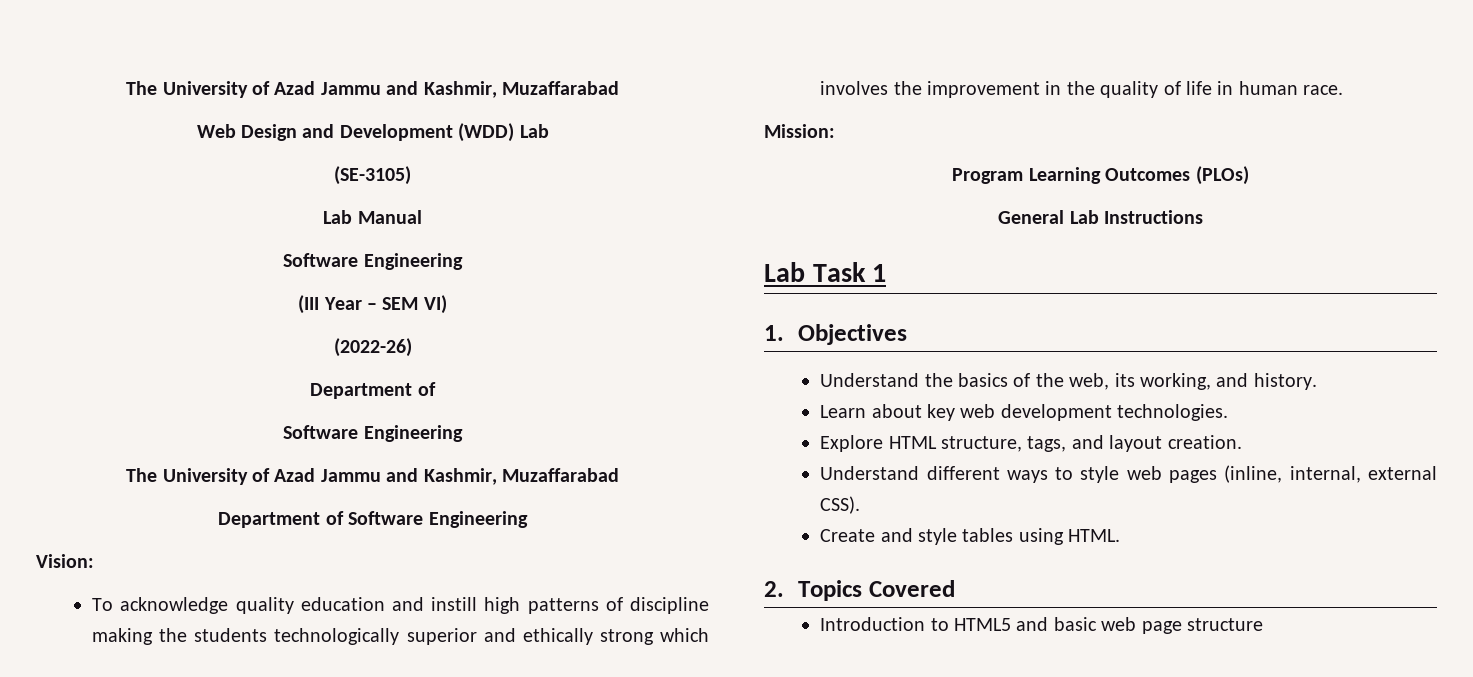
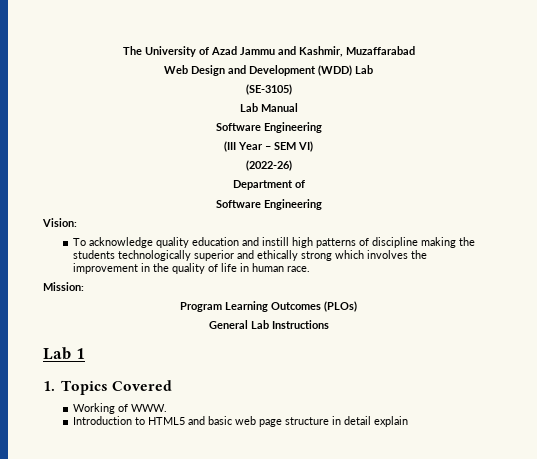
[126,468,619,485] [218,511,528,528] // The University of Azad Jammu and Kashmir, Muzaffarabad // Department of Software Engineering -> (322, 204) none
[812,262,866,282] Task -> (71, 353) none
[798,324,908,345] [820,373,1317,390] [820,404,1229,421] [820,435,1242,452] [820,465,1437,483] [820,496,861,514] [820,528,1121,545] [764,581,784,597] Objectives // Understand the basics of the web, its working, and history. // Learn about key web development technologies. // Explore HTML structure, tags, and layout creation. // Understand different ways to style web pages (inline, internal, external CSS). // Create and style tables using HTML. // 2. -> (55, 386) none
(955, 588) none -> [73,403,168,414] // Working of WWW.
(1263, 624) none -> [332,416,409,427] in detail explain

